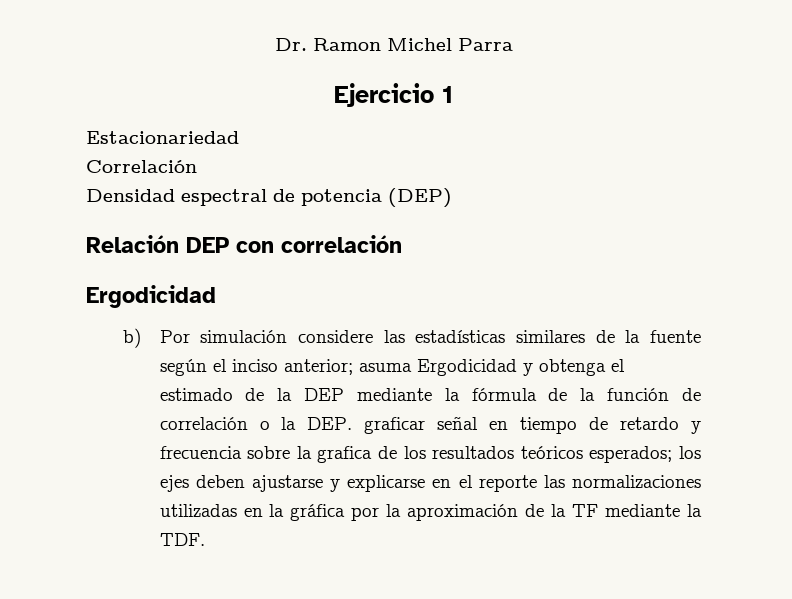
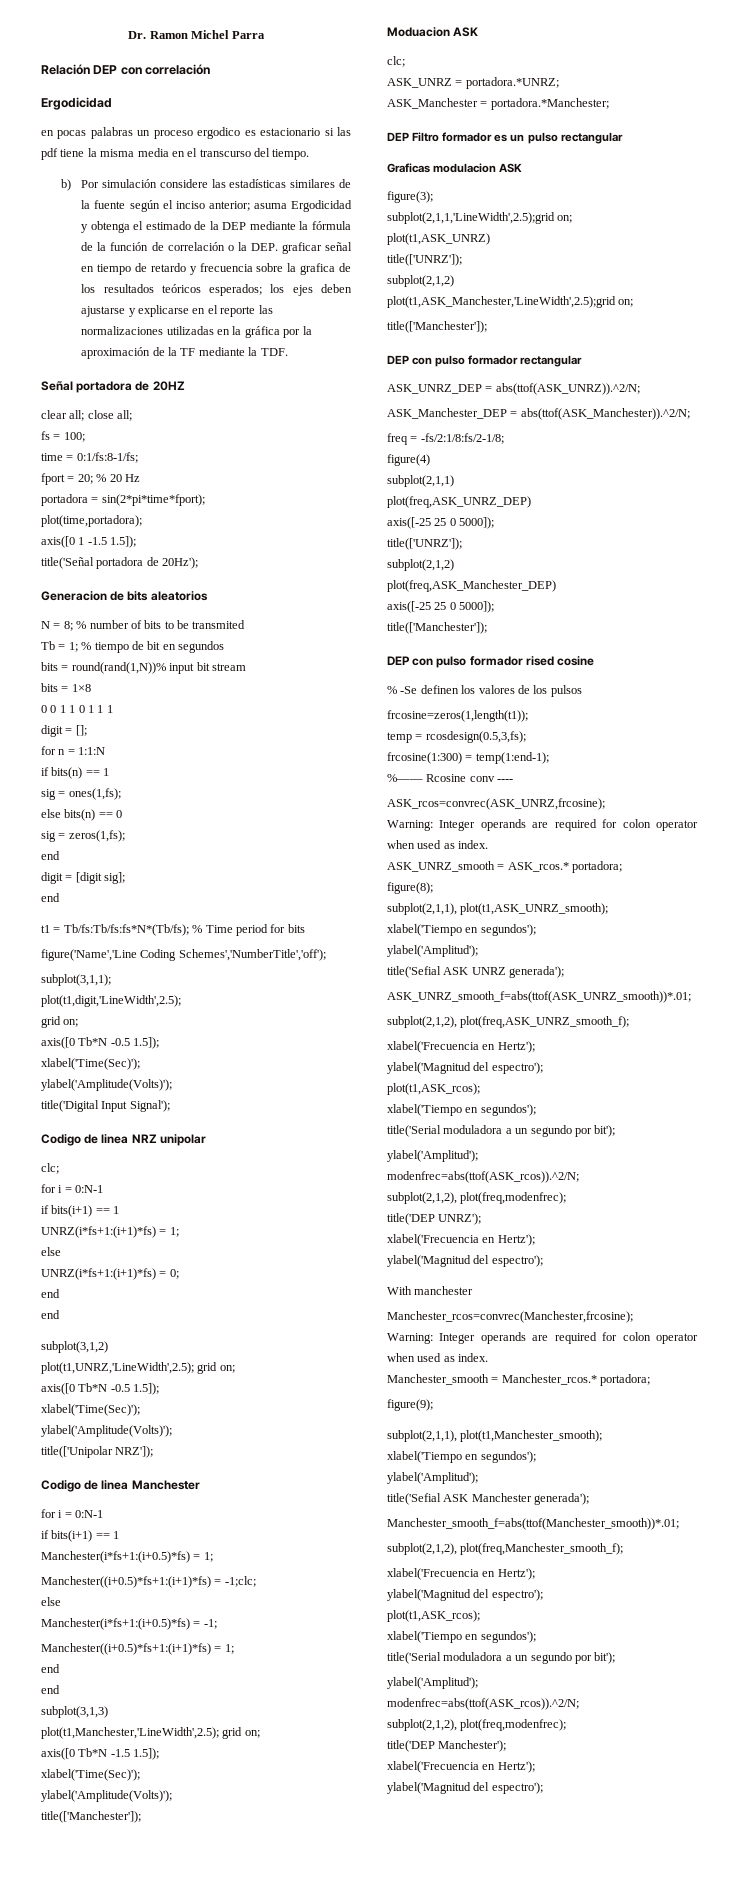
[334,83,453,107] [86,131,239,144] [86,160,197,173] [86,188,452,208] // Ejercicio 1 // Estacionariedad // Correlación // Densidad espectral de potencia (DEP) -> (265, 35) none
(216, 296) none -> [41,127,352,139] [41,148,310,160] // en pocas palabras un proceso ergodico es estacionario si las pdf tiene la misma media en el transcurso del tiempo.
(205, 539) none -> [41,381,185,393] [41,410,133,421] [41,431,85,442] [41,452,138,463] [41,473,140,485] [41,494,205,506] [41,515,142,527] [41,536,137,548] [41,557,199,569] [41,591,208,601] [41,620,246,631] [41,641,224,653] [41,662,246,674] [41,683,91,692] [41,705,113,713] [41,725,87,737] [41,746,106,755] [41,767,110,779] [41,788,121,800] [41,809,123,821] [41,830,125,842] [41,851,60,860] [41,872,126,884] [41,893,60,902] [41,924,305,936] [41,949,326,961] [41,974,111,986] [41,995,181,1007] [41,1016,79,1028] [41,1037,160,1049] [41,1058,140,1070] [41,1079,172,1091] [41,1100,170,1112] [41,1134,206,1146] [41,1163,59,1174] [41,1184,104,1193] [41,1205,120,1217] [41,1226,179,1238] [41,1247,61,1256] [41,1268,179,1280] [41,1289,60,1298] [41,1310,60,1319] [41,1341,108,1353] [41,1362,235,1374] [41,1383,160,1395] [41,1404,140,1416] [41,1425,172,1437] [41,1446,154,1458] [41,1480,200,1492] [41,1509,104,1518] [41,1530,120,1542] [41,1551,213,1563] [41,1576,256,1588] [41,1597,61,1606] [41,1618,217,1630] [41,1643,234,1655] [41,1664,60,1673] [41,1685,60,1694] [41,1706,108,1718] [41,1727,260,1739] [41,1748,160,1760] [41,1769,140,1781] [41,1790,172,1802] [41,1811,141,1823] [387,27,479,37] [387,56,405,67] [387,77,559,89] [387,98,609,110] [387,132,623,144] [387,163,523,173] [387,191,433,203] [387,212,573,224] [387,233,490,245] [387,254,462,266] [387,275,454,287] [387,296,634,308] [387,321,487,333] [387,355,583,367] [387,383,640,395] [387,408,690,420] [387,433,504,445] [387,454,430,466] [387,475,454,487] [387,496,531,508] [387,517,495,529] [387,538,462,550] [387,559,454,571] [387,580,556,592] [387,601,495,613] [387,622,487,634] [387,656,595,668] [387,685,582,697] [387,710,528,722] [387,731,526,743] [387,752,549,764] [387,774,514,782] [387,798,605,810] [387,819,698,831] [387,840,489,849] [387,861,623,873] [387,882,433,894] [387,903,609,915] [387,924,536,936] [387,945,478,957] [387,966,565,978] [387,991,691,1003] [387,1016,630,1028] [387,1041,535,1053] [387,1062,543,1074] [387,1083,480,1095] [387,1104,536,1116] [387,1125,616,1137] [387,1150,478,1162] [387,1171,579,1183] [387,1192,567,1204] [387,1213,482,1225] [387,1234,535,1246] [387,1255,543,1267] [387,1286,474,1295] [387,1311,633,1323] [387,1332,698,1344] [387,1353,489,1362] [387,1374,651,1386] [387,1399,433,1411] [387,1430,603,1442] [387,1451,536,1463] [387,1472,478,1484] [387,1493,590,1505] [387,1518,679,1530] [387,1543,624,1555] [387,1568,535,1580] [387,1589,543,1601] [387,1610,480,1622] [387,1631,536,1643] [387,1652,616,1664] [387,1677,478,1689] [387,1698,579,1710] [387,1719,567,1731] [387,1740,507,1752] [387,1761,535,1773] [387,1782,543,1794] // Señal portadora de 20HZ // clear all; close all; // fs = 100; // time = 0:1/fs:8-1/fs; // fport = 20; % 20 Hz // portadora = sin(2*pi*time*fport); // plot(time,portadora); // axis([0 1 -1.5 1.5]); // title('Señal portadora de 20Hz'); // Generacion de bits aleatorios // N = 8; % number of bits to be transmited // Tb = 1; % tiempo de bit en segundos // bits = round(rand(1,N))% input bit stream // bits = 1×8 // 0 0 1 1 0 1 1 1 // digit = []; // for n = 1:1:N // if bits(n) == 1 // sig = ones(1,fs); // else bits(n) == 0 // sig = zeros(1,fs); // end // digit = [digit sig]; // end // t1 = Tb/fs:Tb/fs:fs*N*(Tb/fs); % Time period for bits // figure('Name','Line Coding Schemes','NumberTitle','off'); // subplot(3,1,1); // plot(t1,digit,'LineWidth',2.5); // grid on; // axis([0 Tb*N -0.5 1.5]); // xlabel('Time(Sec)'); // ylabel('Amplitude(Volts)'); // title('Digital Input Signal'); // Codigo de linea NRZ unipolar // clc; // for i = 0:N-1 // if bits(i+1) == 1 // UNRZ(i*fs+1:(i+1)*fs) = 1; // else // UNRZ(i*fs+1:(i+1)*fs) = 0; // end // end // subplot(3,1,2) // plot(t1,UNRZ,'LineWidth',2.5); grid on; // axis([0 Tb*N -0.5 1.5]); // xlabel('Time(Sec)'); // ylabel('Amplitude(Volts)'); // title(['Unipolar NRZ']); // Codigo de linea Manchester // for i = 0:N-1 // if bits(i+1) == 1 // Manchester(i*fs+1:(i+0.5)*fs) = 1; // Manchester((i+0.5)*fs+1:(i+1)*fs) = -1;clc; // else // Manchester(i*fs+1:(i+0.5)*fs) = -1; // Manchester((i+0.5)*fs+1:(i+1)*fs) = 1; // end // end // subplot(3,1,3) // plot(t1,Manchester,'LineWidth',2.5); grid on; // axis([0 Tb*N -1.5 1.5]); // xlabel('Time(Sec)'); // ylabel('Amplitude(Volts)'); // title(['Manchester']); // Moduacion ASK // clc; // ASK_UNRZ = portadora.*UNRZ; // ASK_Manchester = portadora.*Manchester; // DEP Filtro formador es un pulso rectangular // Graficas modulacion ASK // figure(3); // subplot(2,1,1,'LineWidth',2.5);grid on; // plot(t1,ASK_UNRZ) // title(['UNRZ']); // subplot(2,1,2) // plot(t1,ASK_Manchester,'LineWidth',2.5);grid on; // title(['Manchester']); // DEP con pulso formador rectangular // ASK_UNRZ_DEP = abs(ttof(ASK_UNRZ)).^2/N; // ASK_Manchester_DEP = abs(ttof(ASK_Manchester)).^2/N; // freq = -fs/2:1/8:fs/2-1/8; // figure(4) // subplot(2,1,1) // plot(freq,ASK_UNRZ_DEP) // axis([-25 25 0 5000]); // title(['UNRZ']); // subplot(2,1,2) // plot(freq,ASK_Manchester_DEP) // axis([-25 25 0 5000]); // title(['Manchester']); // DEP con pulso formador rised cosine // % -Se definen los valores de los pulsos // frcosine=zeros(1,length(t1)); // temp = rcosdesign(0.5,3,fs); // frcosine(1:300) = temp(1:end-1); // %—— Rcosine conv ---- // ASK_rcos=convrec(ASK_UNRZ,frcosine); // Warning: Integer operands are required for colon operator when used as index. // ASK_UNRZ_smooth = ASK_rcos.* portadora; // figure(8); // subplot(2,1,1), plot(t1,ASK_UNRZ_smooth); // xlabel('Tiempo en segundos'); // ylabel('Amplitud'); // title('Sefial ASK UNRZ generada'); // ASK_UNRZ_smooth_f=abs(ttof(ASK_UNRZ_smooth))*.01; // subplot(2,1,2), plot(freq,ASK_UNRZ_smooth_f); // xlabel('Frecuencia en Hertz'); // ylabel('Magnitud del espectro'); // plot(t1,ASK_rcos); // xlabel('Tiempo en segundos'); // title('Serial moduladora a un segundo por bit'); // ylabel('Amplitud'); // modenfrec=abs(ttof(ASK_rcos)).^2/N; // subplot(2,1,2), plot(freq,modenfrec); // title('DEP UNRZ'); // xlabel('Frecuencia en Hertz'); // ylabel('Magnitud del espectro'); // With manchester // Manchester_rcos=convrec(Manchester,frcosine); // Warning: Integer operands are required for colon operator when used as index. // Manchester_smooth = Manchester_rcos.* portadora; // figure(9); // subplot(2,1,1), plot(t1,Manchester_smooth); // xlabel('Tiempo en segundos'); // ylabel('Amplitud'); // title('Sefial ASK Manchester generada'); // Manchester_smooth_f=abs(ttof(Manchester_smooth))*.01; // subplot(2,1,2), plot(freq,Manchester_smooth_f); // xlabel('Frecuencia en Hertz'); // ylabel('Magnitud del espectro'); // plot(t1,ASK_rcos); // xlabel('Tiempo en segundos'); // title('Serial moduladora a un segundo por bit'); // ylabel('Amplitud'); // modenfrec=abs(ttof(ASK_rcos)).^2/N; // subplot(2,1,2), plot(freq,modenfrec); // title('DEP Manchester'); // xlabel('Frecuencia en Hertz'); // ylabel('Magnitud del espectro');

